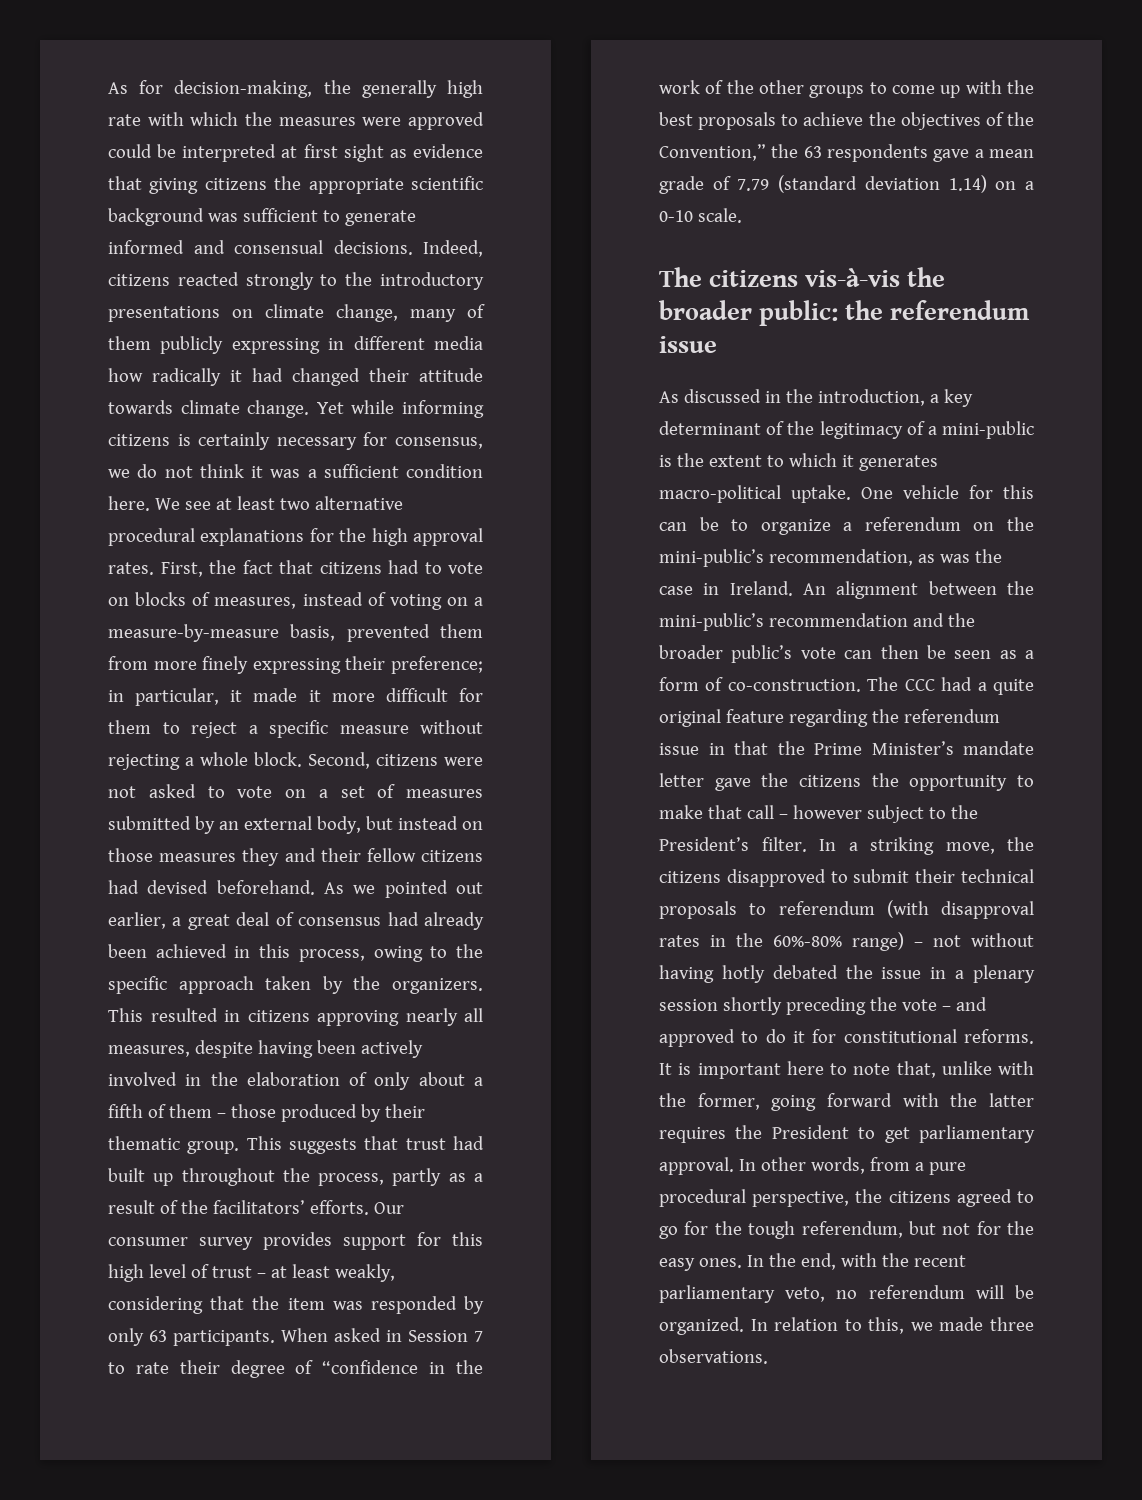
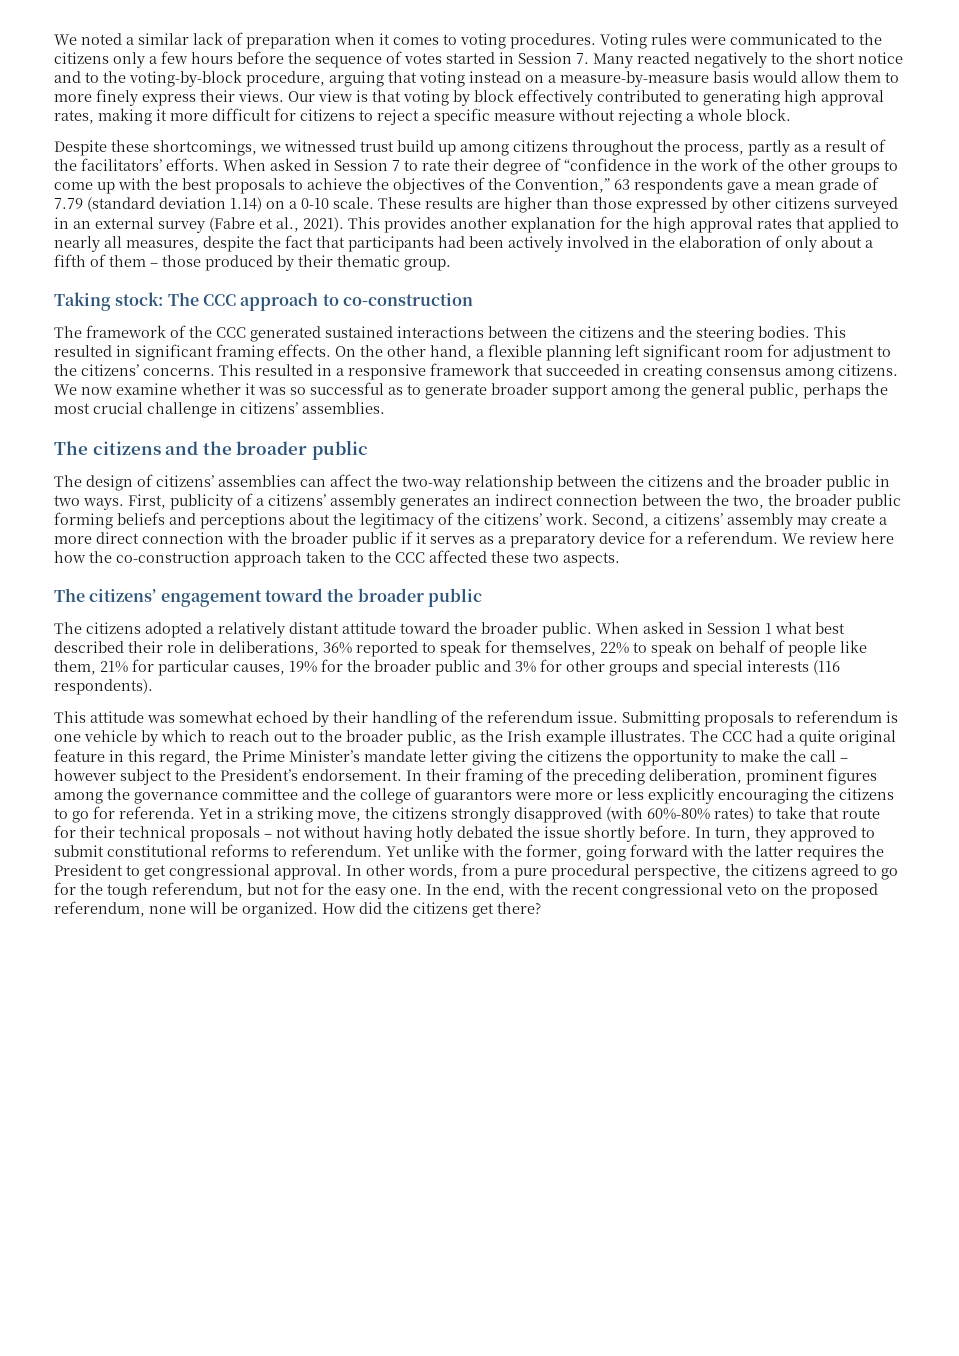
[108,80,483,98] [108,112,484,130] [108,144,483,162] [108,176,483,194] [108,208,416,226] [108,240,483,257] [108,272,484,290] [108,304,485,322] [108,336,483,354] [108,368,483,386] [108,400,484,418] [108,432,483,450] [108,464,483,478] [108,496,403,511] [108,528,483,546] [108,560,483,577] [108,592,483,610] [108,624,483,642] [108,656,483,674] [108,688,298,706] As for decision-making, the generally high rate with which the measures were approved could be interpreted at first sight as evidence that giving citizens the appropriate scientific background was sufficient to generate informed and consensual decisions. Indeed, citizens reacted strongly to the introductory presentations on climate change, many of them publicly expressing in different media how radically it had changed their attitude towards climate change. Yet while informing citizens is certainly necessary for consensus, we do not think it was a sufficient condition here. We see at least two alternative procedural explanations for the high approval rates. First, the fact that citizens had to vote on blocks of measures, instead of voting on a measure-by-measure basis, prevented them from more finely expressing their preference; in particular, it made -> [54,32,882,49] [54,51,903,68] [54,70,899,87] [54,89,884,106] [54,108,152,125] We noted a similar lack of preparation when it comes to voting procedures. Voting rules were communicated to the citizens only a few hours before the sequence of votes started in Session 7. Many reacted negatively to the short notice and to the voting-by-block procedure, arguing that voting instead on a measure-by-measure basis would allow them to more finely express their views. Our view is that voting by block effectively contributed to generating high approval rates, making
[108,720,151,734] them -> [300,109,355,121] citizens
[308,752,483,769] [108,784,483,798] [108,816,483,834] [108,848,483,866] [108,880,483,898] [108,912,485,930] [108,944,484,962] [108,976,483,994] [108,1008,483,1026] [108,1040,423,1058] [108,1072,483,1090] [108,1104,425,1122] [108,1136,484,1154] [108,1168,174,1186] Second, citizens were not asked to vote on a set of measures submitted by an external body, but instead on those measures they and their fellow citizens had devised beforehand. As we pointed out earlier, a great deal of consensus had already been achieved in this process, owing to the specific approach taken by the organizers. This resulted in citizens approving nearly all measures, despite having been actively involved in the elaboration of only about a fifth of them – those produced by their thematic group. This suggests that trust had built up -> [54,140,568,156] // Despite these shortcomings, we witnessed trust build up among citizens
[373,1202,404,1214] [108,1232,483,1250] [108,1264,395,1282] [108,1296,484,1314] [108,1328,275,1346] Our consumer survey provides support for this high level of trust – at least weakly, considering that the item was responded by only 63 participants. -> (219, 164) none
[771,144,799,158] the -> (610, 185) none
[659,267,946,287] [659,300,1031,326] [659,336,717,353] [659,389,973,407] [659,421,1034,439] [659,453,938,471] [659,485,1034,503] [659,517,1034,535] [659,549,1002,567] [659,581,1034,599] [659,613,975,631] [659,645,1034,663] [659,677,861,692] // The citizens vis-à-vis the broader public: the referendum issue // As discussed in the introduction, a key determinant of the legitimacy of a mini-public is the extent to which it generates macro-political uptake. One vehicle for this can be to organize a referendum on the mini-public’s recommendation, as was the case in Ireland. An alignment between the mini-public’s recommendation and the broader public’s vote can then be seen as a form of co-construction. -> [378,197,898,213] [54,216,899,233] [54,235,873,252] [54,254,451,271] [54,292,473,311] [54,325,846,342] [54,344,891,361] [54,363,898,380] [54,382,888,399] [54,402,385,418] [54,440,368,460] [54,474,890,491] [54,493,901,510] [54,512,887,529] [54,531,894,548] [54,550,620,567] [54,588,482,607] [54,621,845,638] [54,640,867,657] [54,659,840,676] [54,679,153,695] [54,710,898,727] [54,730,686,746] These results are higher than those expressed by other citizens surveyed in an external survey (Fabre et al., 2021). This provides another explanation for the high approval rates that applied to nearly all measures, despite the fact that participants had been actively involved in the elaboration of only about a fifth of them – those produced by their thematic group. // Taking stock: The CCC approach to co-construction // The framework of the CCC generated sustained interactions between the citizens and the steering bodies. This resulted in significant framing effects. On the other hand, a flexible planning left significant room for adjustment to the citizens’ concerns. This resulted in a responsive framework that succeeded in creating consensus among citizens. We now examine whether it was so successful as to generate broader support among the general public, perhaps the most crucial challenge in citizens’ assemblies. // The citizens and the broader public // The design of citizens’ assemblies can affect the two-way relationship between the citizens and the broader public in two ways. First, publicity of a citizens’ assembly generates an indirect connection between the two, the broader public forming beliefs and perceptions about the legitimacy of the citizens’ work. Second, a citizens’ assembly may create a more direct connection with the broader public if it serves as a preparatory device for a referendum. We review here how the co-construction approach taken to the CCC affected these two aspects. // The citizens’ engagement toward the broader public // The citizens adopted a relatively distant attitude toward the broader public. When asked in Session 1 what best described their role in deliberations, 36% reported to speak for themselves, 22% to speak on behalf of people like them, 21% for particular causes, 19% for the broader public and 3% for other groups and special interests (116 respondents). // This attitude was somewhat echoed by their handling of the referendum issue. Submitting proposals to referendum is one vehicle by which to reach out to the broader public, as the Irish example illustrates.
[788,709,1000,727] [659,741,768,755] regarding the referendum issue in that -> [109,750,211,766] in this regard,
[714,778,751,791] gave -> [472,750,516,766] giving
[707,805,742,819] that -> [783,750,806,762] the
[761,837,836,852] filter. In -> [302,768,877,785] [54,787,894,804] [54,806,241,823] endorsement. In their framing of the preceding deliberation, prominent figures among the governance committee and the college of guarantors were more or less explicitly encouraging the citizens to go for referenda. Yet in
[726,869,1034,887] [659,900,1034,919] [659,932,904,951] disapproved to submit their technical proposals to referendum (with disapproval rates in the 60%-80% range) -> [451,806,880,823] [54,825,260,842] strongly disapproved (with 60%-80% rates) to take that route for their technical proposals
[930,965,1035,983] [659,997,987,1015] [659,1029,1034,1047] [659,1061,936,1079] in a plenary session shortly preceding the vote – and approved to do it for constitutional reforms. It is important here to note that, -> [584,825,875,842] [54,844,410,857] shortly before. In turn, they approved to submit constitutional reforms to referendum. Yet
[919,1125,1035,1143] parliamentary -> [169,864,270,880] congressional
[698,1258,742,1268] ones. -> [390,887,422,895] one.
[659,1285,1034,1303] [659,1317,1034,1335] [659,1349,768,1364] parliamentary veto, no referendum will be organized. In relation to this, we made three observations. -> [622,883,878,899] [54,901,541,918] congressional veto on the proposed referendum, none will be organized. How did the citizens get there?

